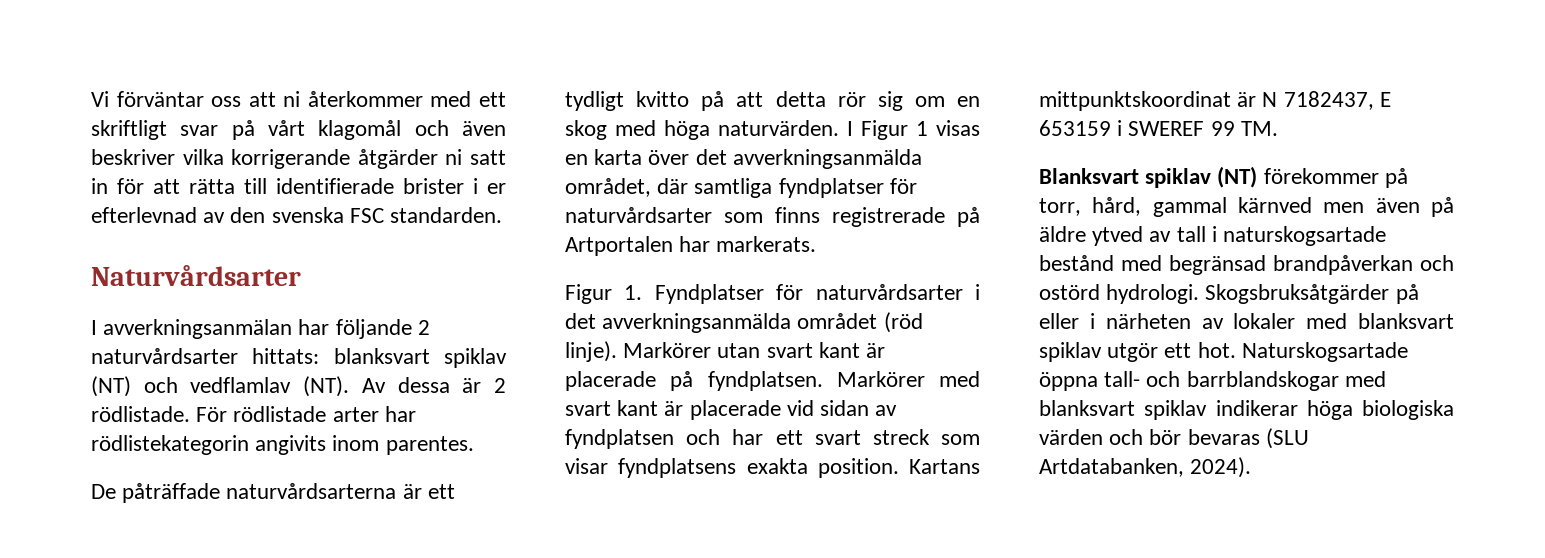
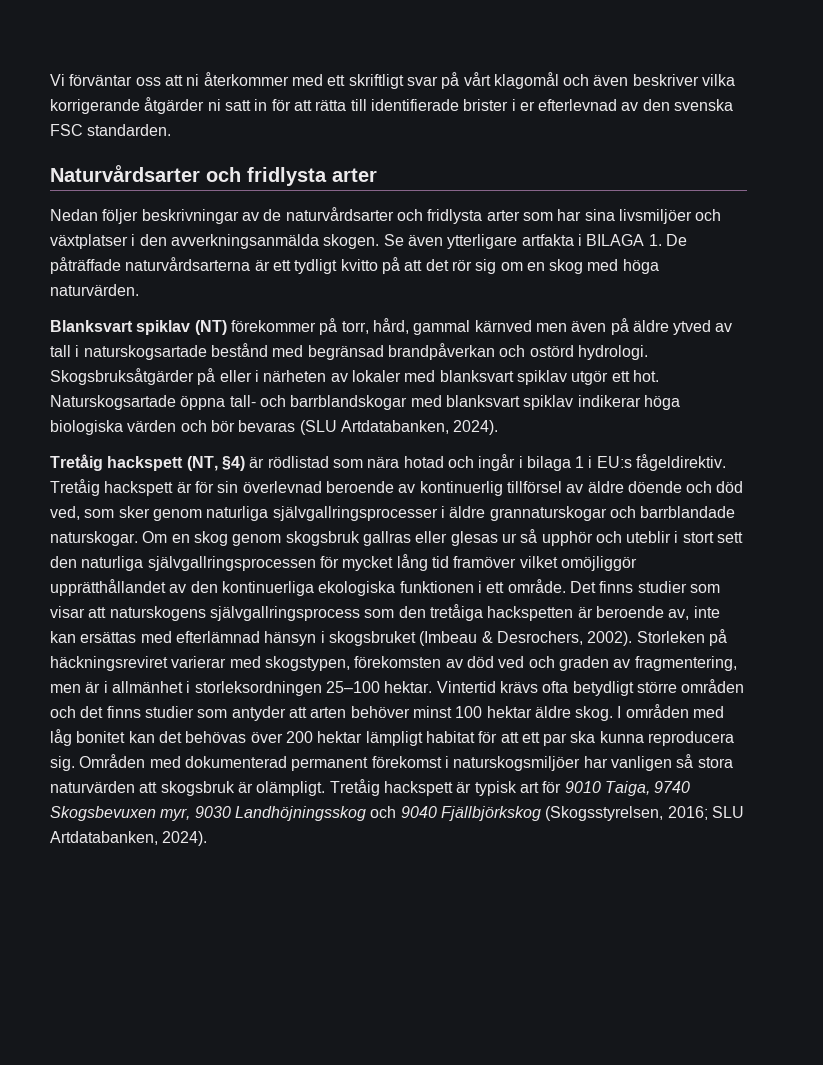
[91,319,430,339] [91,348,507,368] [91,376,506,397] [91,406,416,422] [91,435,474,455] // I avverkningsanmälan har följande 2 naturvårdsarter hittats: blanksvart spiklav (NT) och vedflamlav (NT). Av dessa är 2 rödlistade. För rödlistade arter har rödlistekategorin angivits inom parentes. // -> [206,167,377,186] [50,207,722,224] [50,234,662,249] och fridlysta arter // Nedan följer beskrivningar av de naturvårdsarter och fridlysta arter som har sina livsmiljöer och växtplatser i den avverkningsanmälda skogen. Se även ytterligare artfakta i BILAGA 1.
[775,91,826,107] detta -> [425,259,449,271] det
[847,120,980,140] [565,149,922,169] [565,178,917,198] [565,207,980,227] [565,236,817,256] [565,284,980,304] [565,312,923,333] [565,341,886,362] [565,371,980,391] [565,400,898,420] [565,429,980,449] [565,458,980,478] [1039,91,1391,111] [1039,120,1278,136] I Figur 1 visas en karta över det avverkningsanmälda området, där samtliga fyndplatser för naturvårdsarter som finns registrerade på Artportalen har markerats. // Figur 1. Fyndplatser för naturvårdsarter i det avverkningsanmälda området (röd linje). Markörer utan svart kant är placerade på fyndplatsen. Markörer med svart kant är placerade vid sidan av fyndplatsen och har ett svart streck som visar fyndplatsens exakta position. Kartans mittpunktskoordinat är N 7182437, E 653159 i SWEREF 99 TM. -> (139, 290) none
(1252, 467) none -> [50,454,727,471] [50,479,744,496] [50,506,736,521] [50,529,744,546] [50,554,637,571] [50,579,720,596] [50,604,720,621] [50,629,727,646] [50,656,737,671] [50,679,745,696] [50,704,725,721] [50,729,735,746] [50,754,733,771] [50,779,691,796] [50,806,744,821] [50,831,208,846] // Tretåig hackspett (NT, §4) är rödlistad som nära hotad och ingår i bilaga 1 i EU:s fågeldirektiv. Tretåig hackspett är för sin överlevnad beroende av kontinuerlig tillförsel av äldre döende och död ved, som sker genom naturliga självgallringsprocesser i äldre grannaturskogar och barrblandade naturskogar. Om en skog genom skogsbruk gallras eller glesas ur så upphör och uteblir i stort sett den naturliga självgallringsprocessen för mycket lång tid framöver vilket omöjliggör upprätthållandet av den kontinuerliga ekologiska funktionen i ett område. Det finns studier som visar att naturskogens självgallringsprocess som den tretåiga hackspetten är beroende av, inte kan ersättas med efterlämnad hänsyn i skogsbruket (Imbeau & Desrochers, 2002). Storleken på häckningsreviret varierar med skogstypen, förekomsten av död ved och graden av fragmentering, men är i allmänhet i storleksordningen 25–100 hektar. Vintertid krävs ofta betydligt större områden och det finns studier som antyder att arten behöver minst 100 hektar äldre skog. I områden med låg bonitet kan det behövas över 200 hektar lämpligt habitat för att ett par ska kunna reproducera sig. Områden med dokumenterad permanent förekomst i naturskogsmiljöer har vanligen så stora naturvärden att skogsbruk är olämpligt. Tretåig hackspett är typisk art för 9010 Taiga, 9740 Skogsbevuxen myr, 9030 Landhöjningsskog och 9040 Fjällbjörkskog (Skogsstyrelsen, 2016; SLU Artdatabanken, 2024).

